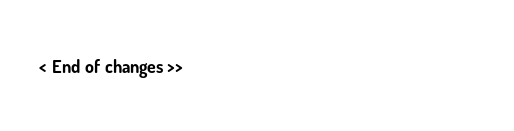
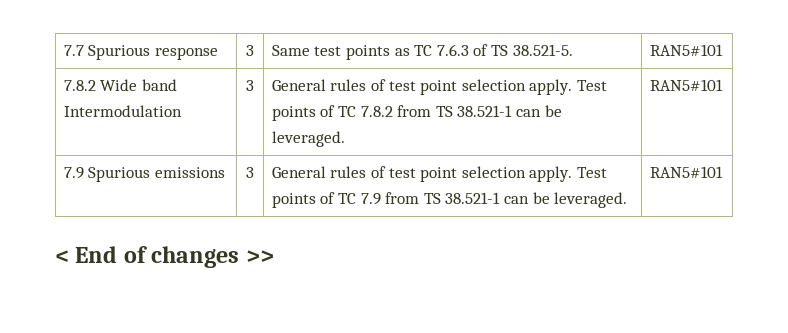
(39, 68) none -> [63,45,219,60] [246,45,254,56] [271,44,573,60] [649,44,723,56] [63,79,178,91] [63,105,182,117] [246,80,254,91] [271,79,608,95] [271,105,562,121] [271,131,345,147] [649,79,723,91] [63,167,226,182] [246,167,254,178] [271,166,608,182] [271,192,628,208] [649,166,723,178] 7.7 Spurious response | 3 | Same test points as TC 7.6.3 of TS 38.521-5. | RAN5#101 // 7.8.2 Wide band Intermodulation | 3 | General rules of test point selection apply. Test points of TC 7.8.2 from TS 38.521-1 can be leveraged. | RAN5#101 // 7.9 Spurious emissions | 3 | General rules of test point selection apply. Test points of TC 7.9 from TS 38.521-1 can be leveraged. | RAN5#101 //

